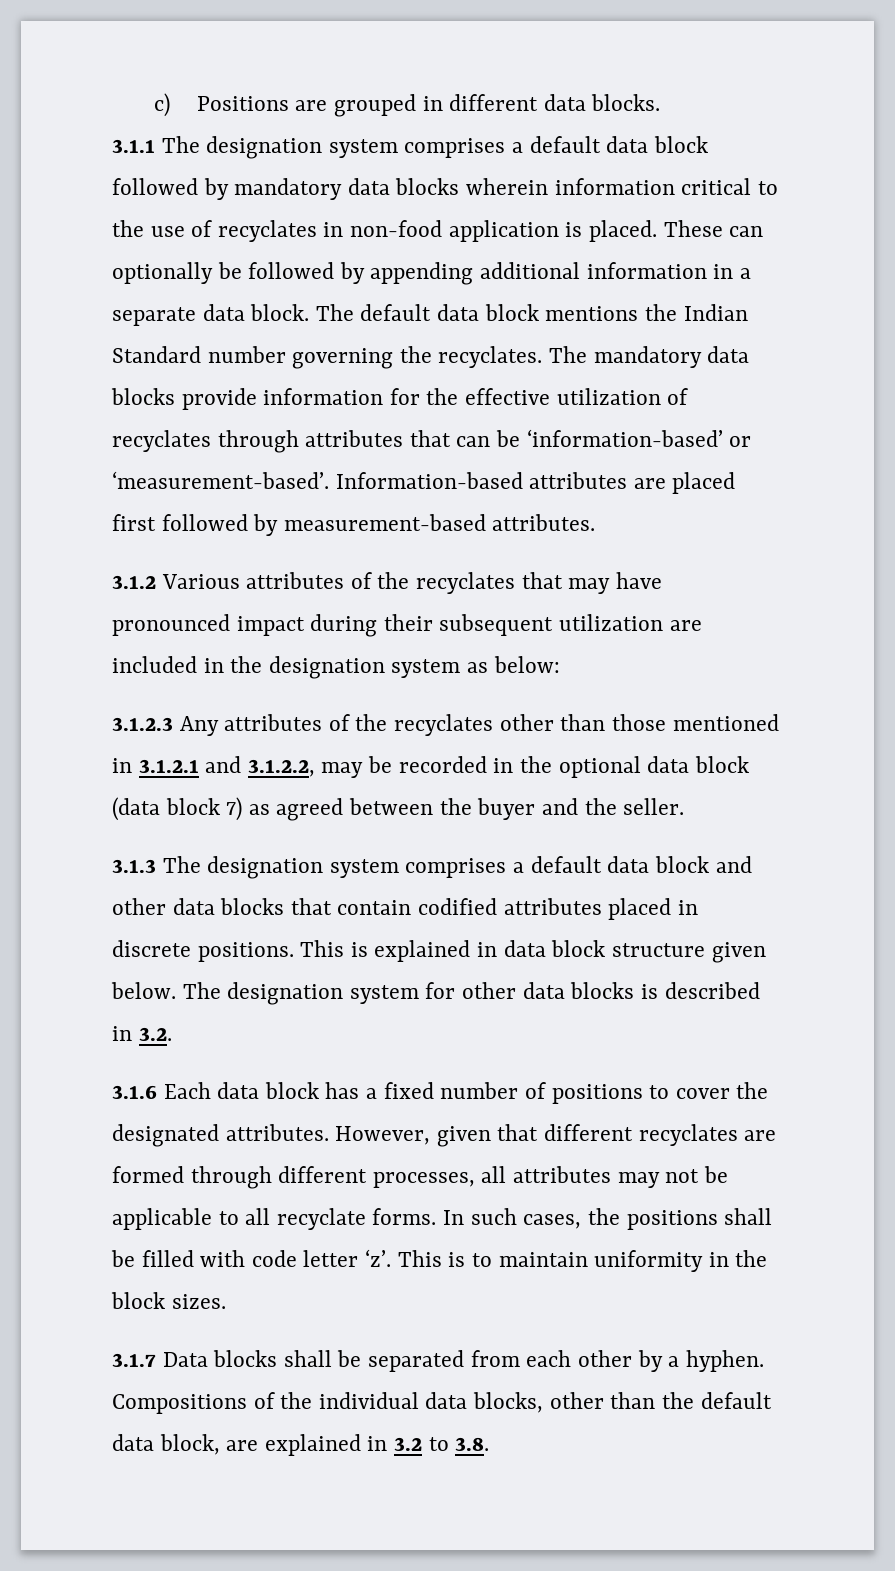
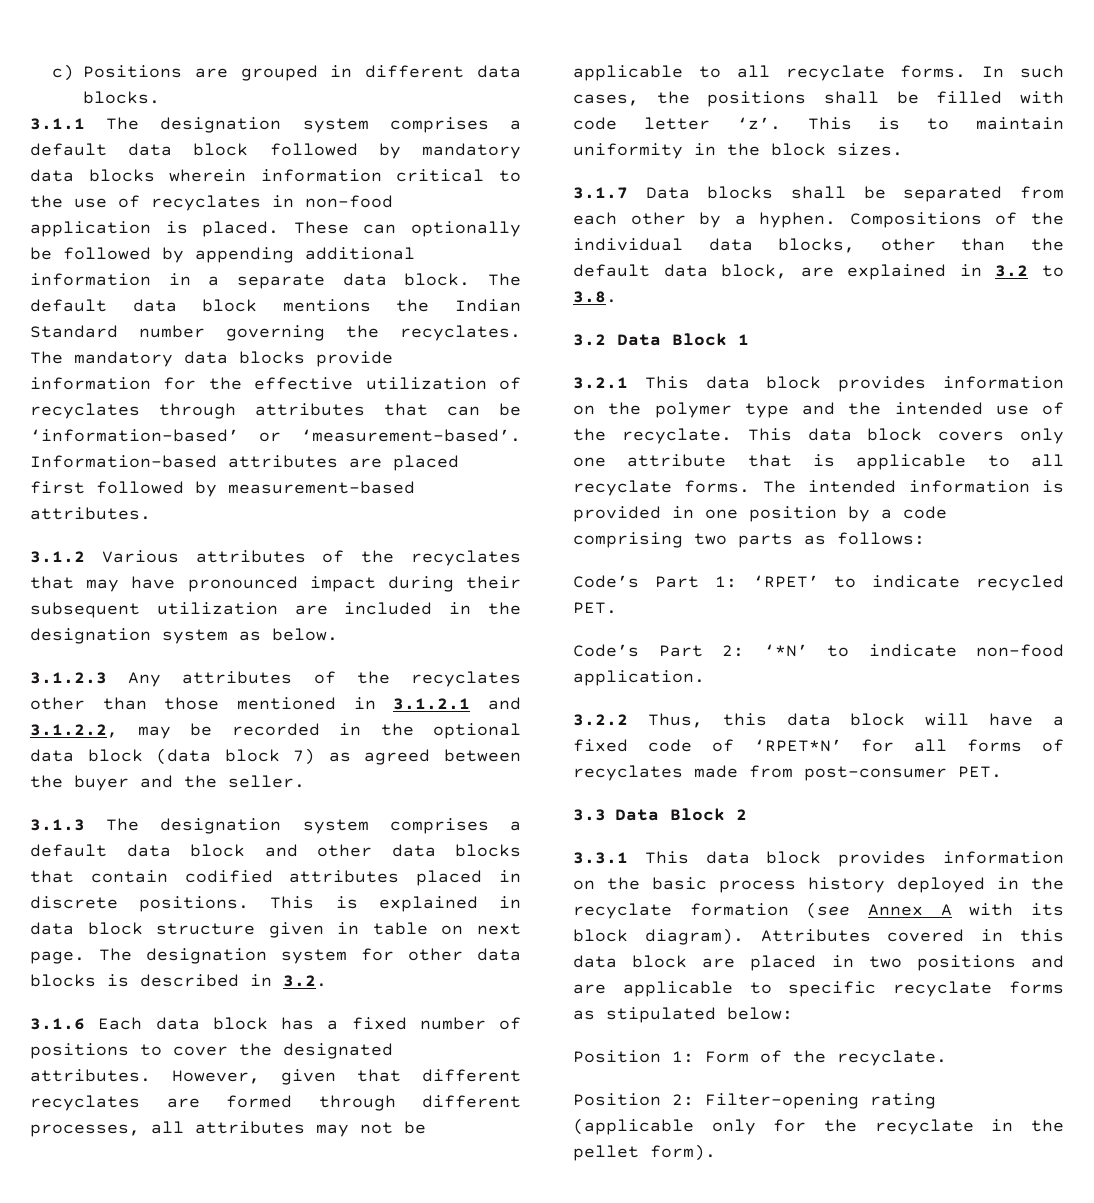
[493,656,560,673] below: -> [272,628,338,641] below.
[111,982,176,999] below. -> [337,922,521,935] [30,951,85,964] in table on next page.
(490, 1444) none -> [573,333,749,346] [573,376,1064,392] [573,402,1064,418] [573,428,1064,444] [573,454,1064,470] [573,480,1064,496] [573,506,947,522] [573,532,925,548] [573,575,1064,591] [573,602,617,614] [573,644,1064,657] [573,670,705,686] [573,713,1064,728] [573,739,1064,752] [573,765,1002,781] [573,808,747,821] [573,851,1064,867] [573,877,1064,893] [573,902,1064,919] [573,928,1064,945] [573,955,1064,971] [573,981,1064,997] [573,1007,793,1023] [573,1050,947,1066] [573,1093,936,1109] [573,1118,1064,1135] [573,1144,716,1161] // 3.2 Data Block 1 // 3.2.1 This data block provides information on the polymer type and the intended use of the recyclate. This data block covers only one attribute that is applicable to all recyclate forms. The intended information is provided in one position by a code comprising two parts as follows: // Code’s Part 1: ‘RPET’ to indicate recycled PET. // Code’s Part 2: ‘*N’ to indicate non-food application. // 3.2.2 Thus, this data block will have a fixed code of ‘RPET*N’ for all forms of recyclates made from post-consumer PET. // 3.3 Data Block 2 // 3.3.1 This data block provides information on the basic process history deployed in the recyclate formation (see Annex A with its block diagram). Attributes covered in this data block are placed in two positions and are applicable to specific recyclate forms as stipulated below: // Position 1: Form of the recyclate. // Position 2: Filter-opening rating (applicable only for the recyclate in the pellet form).

